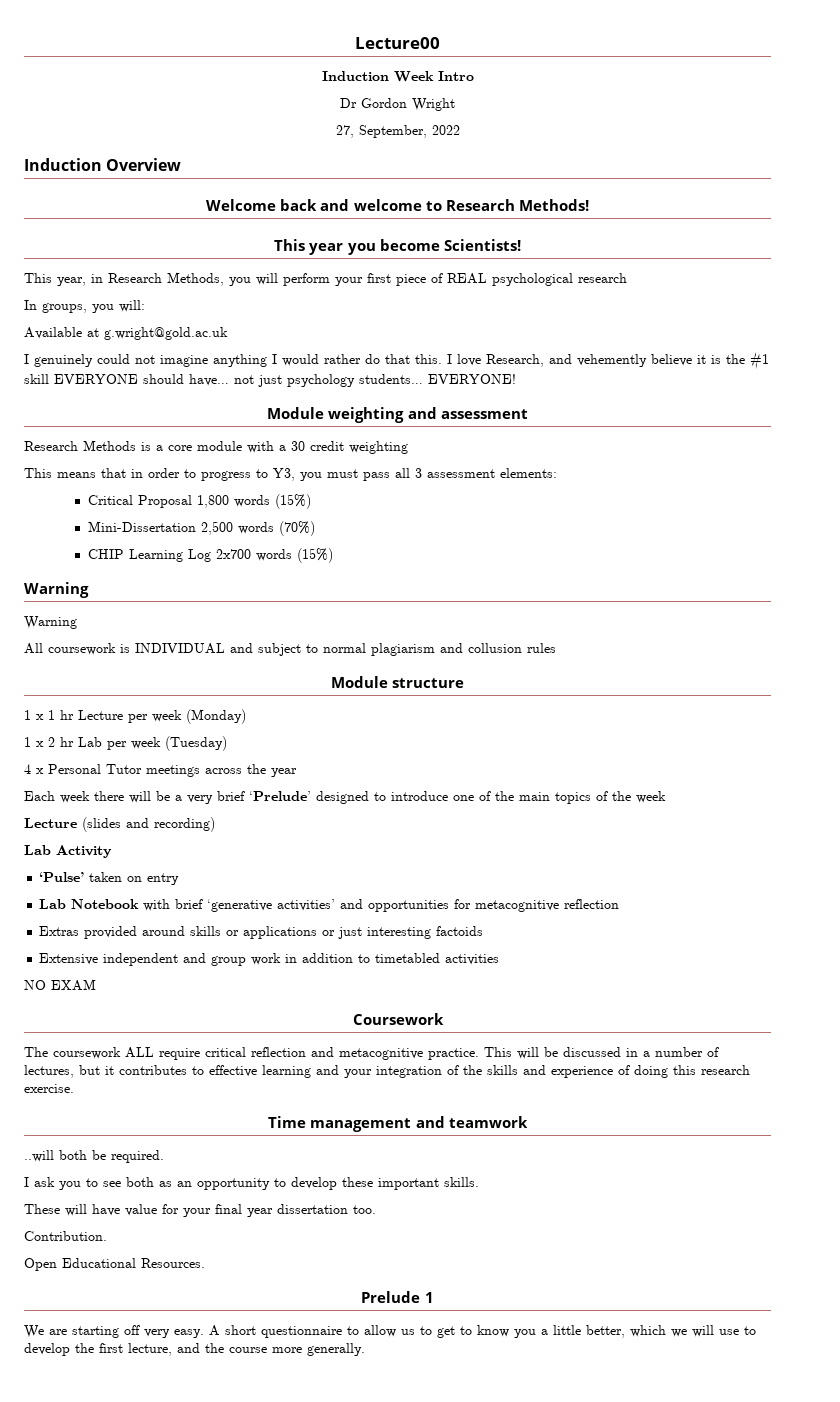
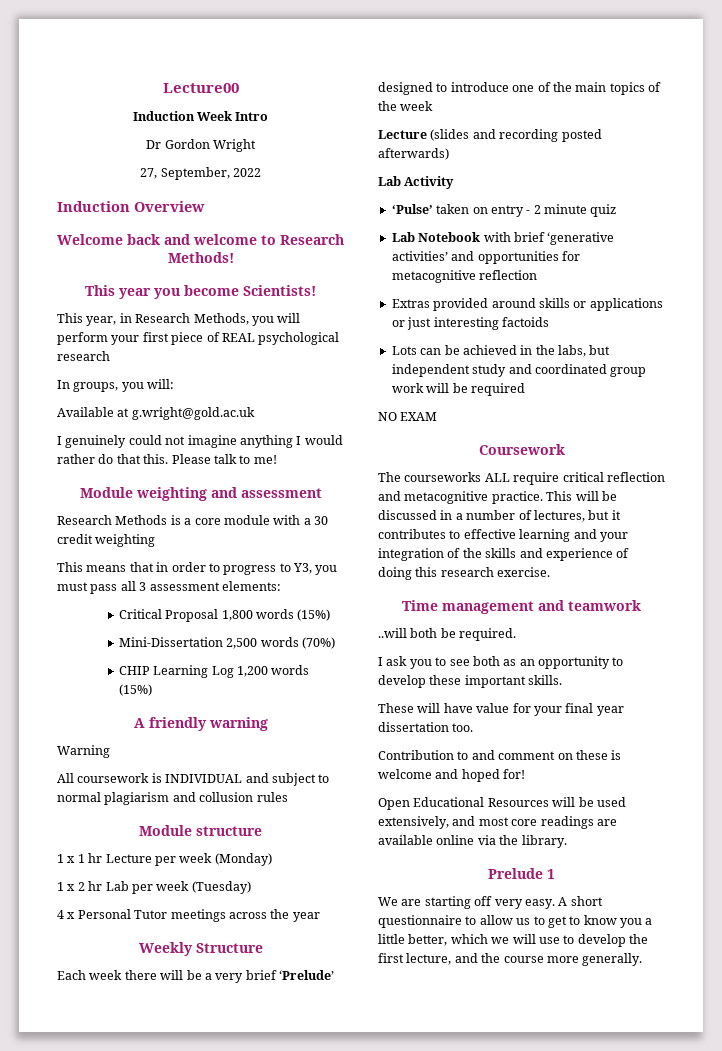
[447,352,769,370] [24,374,516,387] I love Research, and vehemently believe it is the #1 skill EVERYONE should have… not just psychology students… EVERYONE! -> [171,454,277,464] Please talk to me!
[216,548,334,563] [24,582,89,598] 2x700 words (15%) // Warning -> [236,665,310,677] [118,684,152,696] [133,717,268,731] 1,200 words (15%) // A friendly warning
(297, 772) none -> [138,942,263,956] // Weekly Structure
[154,817,215,832] recording) -> [499,129,602,142] [378,148,449,160] recording posted afterwards)
(180, 879) none -> [526,204,617,217] - 2 minute quiz
[39,953,500,966] Extensive independent and group work in addition to timetabled activities -> [391,345,611,357] [391,364,647,377] [391,383,525,396] Lots can be achieved in the labs, but independent study and coordinated group work will be required
[53,1047,121,1059] coursework -> [404,472,482,482] courseworks
[24,1231,107,1241] [24,1258,205,1271] Contribution. // Open Educational Resources. -> [378,750,622,760] [378,769,526,782] [378,797,626,810] [378,816,617,829] [378,835,567,848] Contribution to and comment on these is welcome and hoped for! // Open Educational Resources will be used extensively, and most core readings are available online via the library.

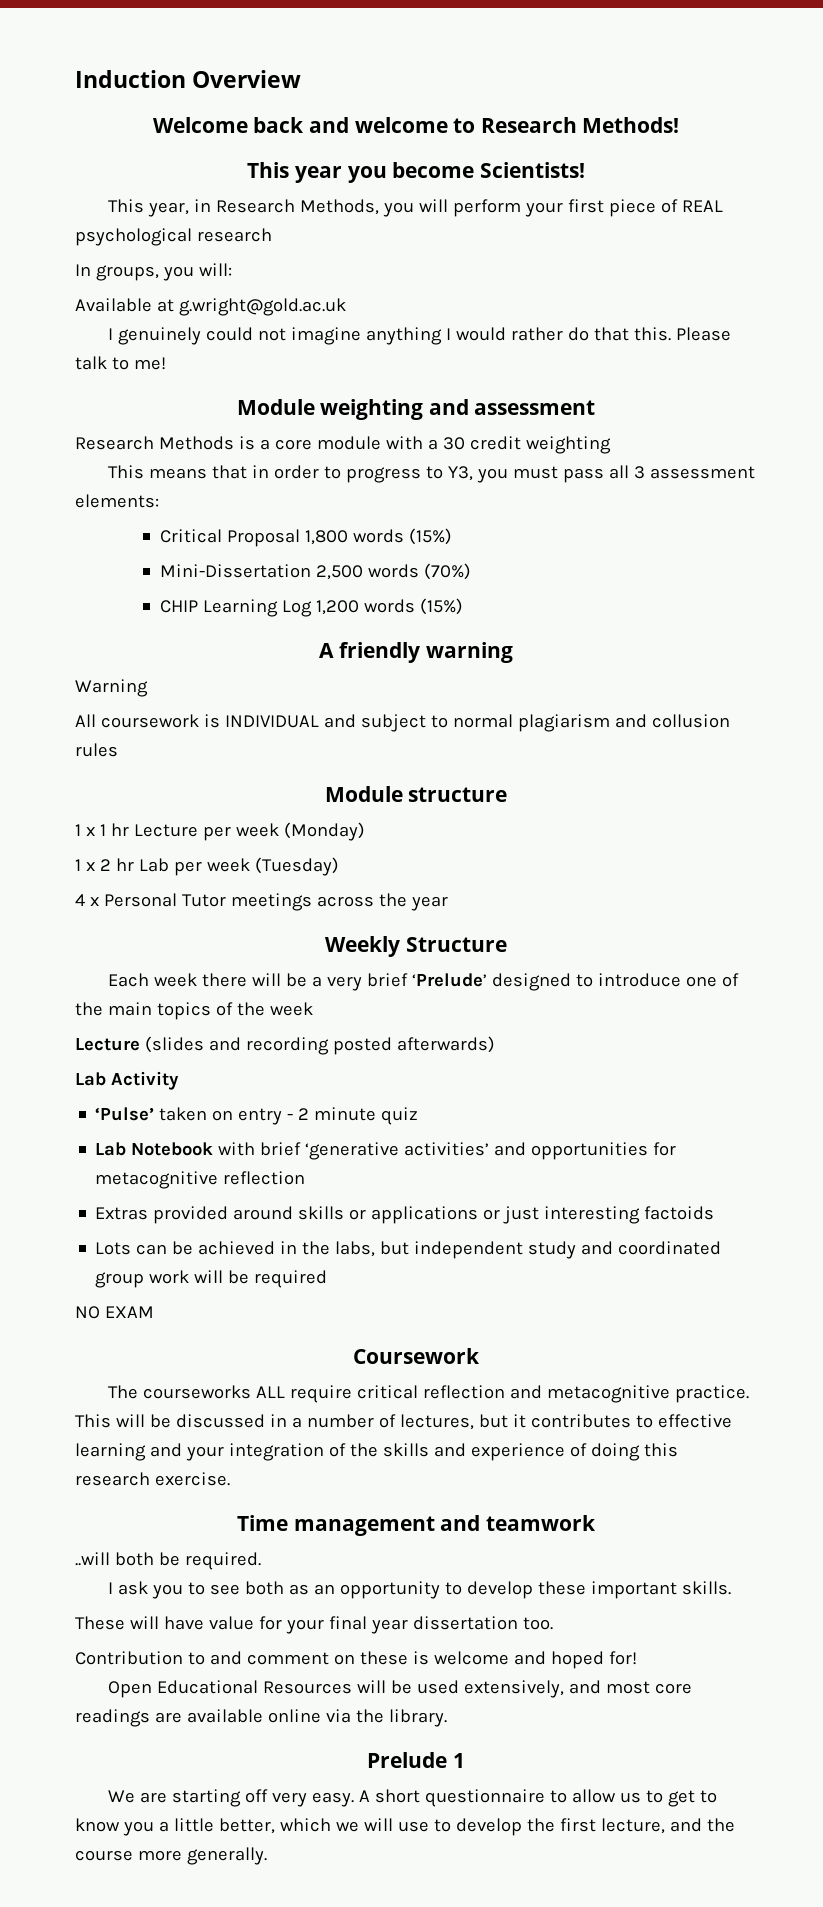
[162,83,239,93] [132,111,269,121] [146,139,256,152] [140,167,261,180] Lecture00 // Induction Week Intro // Dr Gordon Wright // 27, September, 2022 // -> (75, 79) none

